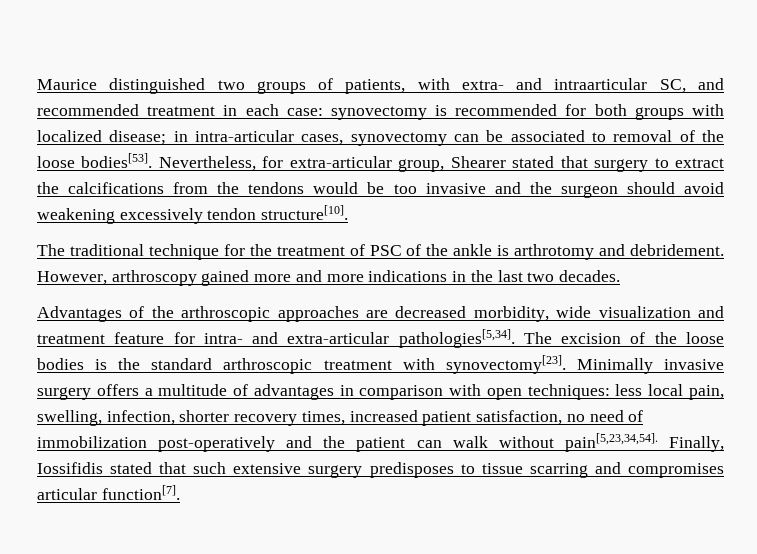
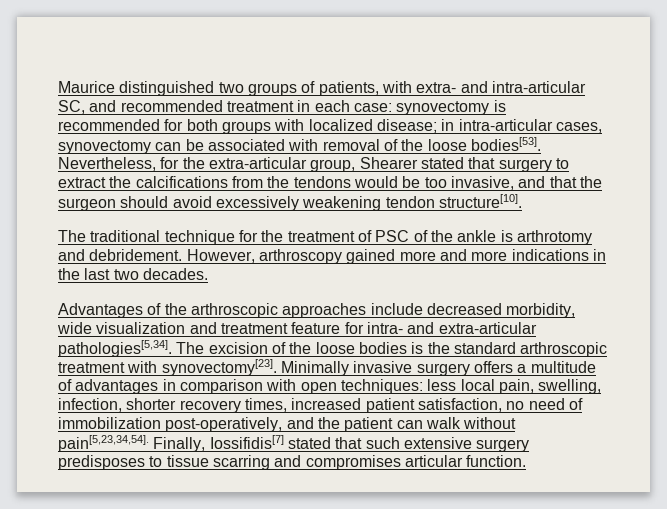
[554,78,648,90] intraarticular -> [491,81,586,93] intra-articular
[591,132,606,142] to -> [288,139,319,151] with
(284, 162) none -> [182,157,205,169] the
[425,182,521,194] invasive and -> [450,176,577,190] invasive, and that
[37,208,203,224] weakening excessively -> [215,196,382,211] excessively weakening
[366,310,388,318] are -> [370,303,423,315] include
[158,436,276,452] post-operatively -> [165,417,283,432] post-operatively,
[37,462,103,474] Iossifidis -> [209,435,284,449] Iossifidis[7]
[101,485,180,500] function[7]. -> [466,455,527,467] function.

